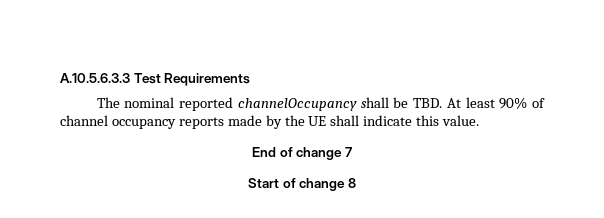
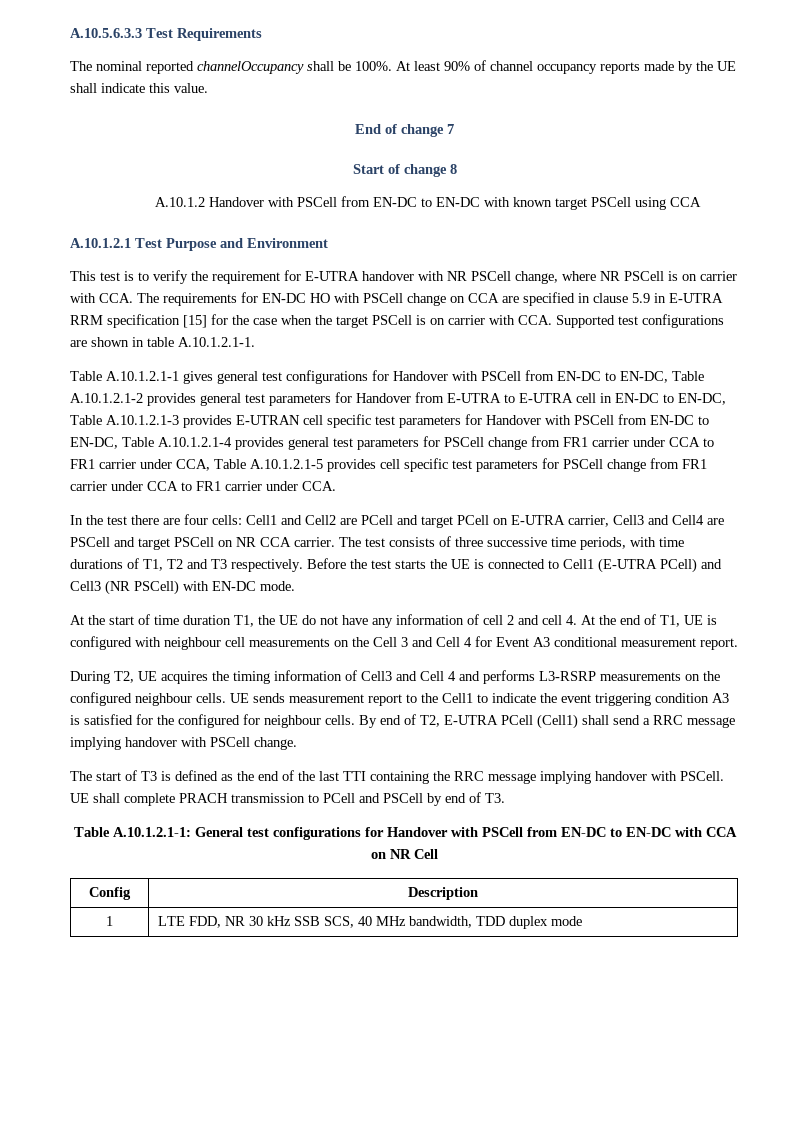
[413,98,443,108] TBD. -> [355,61,392,71] 100%.
(356, 183) none -> [155,196,702,210] [70,238,328,251] [70,270,737,284] [70,292,723,306] [70,314,724,328] [70,337,255,347] [70,370,704,384] [70,392,726,406] [70,414,709,428] [70,436,714,450] [70,458,707,472] [70,481,336,491] [70,514,724,528] [70,536,684,550] [70,558,722,573] [70,580,295,595] [70,614,717,628] [70,636,738,650] [70,670,720,684] [70,692,729,706] [70,714,735,729] [70,737,297,750] [70,770,724,784] [70,792,505,806] [73,827,737,840] [371,849,438,859] [89,887,131,900] [408,887,478,900] [106,916,113,926] [157,916,582,929] // A.10.1.2 Handover with PSCell from EN-DC to EN-DC with known target PSCell using CCA // A.10.1.2.1 Test Purpose and Environment // This test is to verify the requirement for E-UTRA handover with NR PSCell change, where NR PSCell is on carrier with CCA. The requirements for EN-DC HO with PSCell change on CCA are specified in clause 5.9 in E-UTRA RRM specification [15] for the case when the target PSCell is on carrier with CCA. Supported test configurations are shown in table A.10.1.2.1-1. // Table A.10.1.2.1-1 gives general test configurations for Handover with PSCell from EN-DC to EN-DC, Table A.10.1.2.1-2 provides general test parameters for Handover from E-UTRA to E-UTRA cell in EN-DC to EN-DC, Table A.10.1.2.1-3 provides E-UTRAN cell specific test parameters for Handover with PSCell from EN-DC to EN-DC, Table A.10.1.2.1-4 provides general test parameters for PSCell change from FR1 carrier under CCA to FR1 carrier under CCA, Table A.10.1.2.1-5 provides cell specific test parameters for PSCell change from FR1 carrier under CCA to FR1 carrier under CCA. // In the test there are four cells: Cell1 and Cell2 are PCell and target PCell on E-UTRA carrier, Cell3 and Cell4 are PSCell and target PSCell on NR CCA carrier. The test consists of three successive time periods, with time durations of T1, T2 and T3 respectively. Before the test starts the UE is connected to Cell1 (E-UTRA PCell) and Cell3 (NR PSCell) with EN-DC mode. // At the start of time duration T1, the UE do not have any information of cell 2 and cell 4. At the end of T1, UE is configured with neighbour cell measurements on the Cell 3 and Cell 4 for Event A3 conditional measurement report. // During T2, UE acquires the timing information of Cell3 and Cell 4 and performs L3-RSRP measurements on the configured neighbour cells. UE sends measurement report to the Cell1 to indicate the event triggering condition A3 is satisfied for the configured for neighbour cells. By end of T2, E-UTRA PCell (Cell1) shall send a RRC message implying handover with PSCell change. // The start of T3 is defined as the end of the last TTI containing the RRC message implying handover with PSCell. UE shall complete PRACH transmission to PCell and PSCell by end of T3. // Table A.10.1.2.1-1: General test configurations for Handover with PSCell from EN-DC to EN-DC with CCA on NR Cell // Config | Description // 1 | LTE FDD, NR 30 kHz SSB SCS, 40 MHz bandwidth, TDD duplex mode

